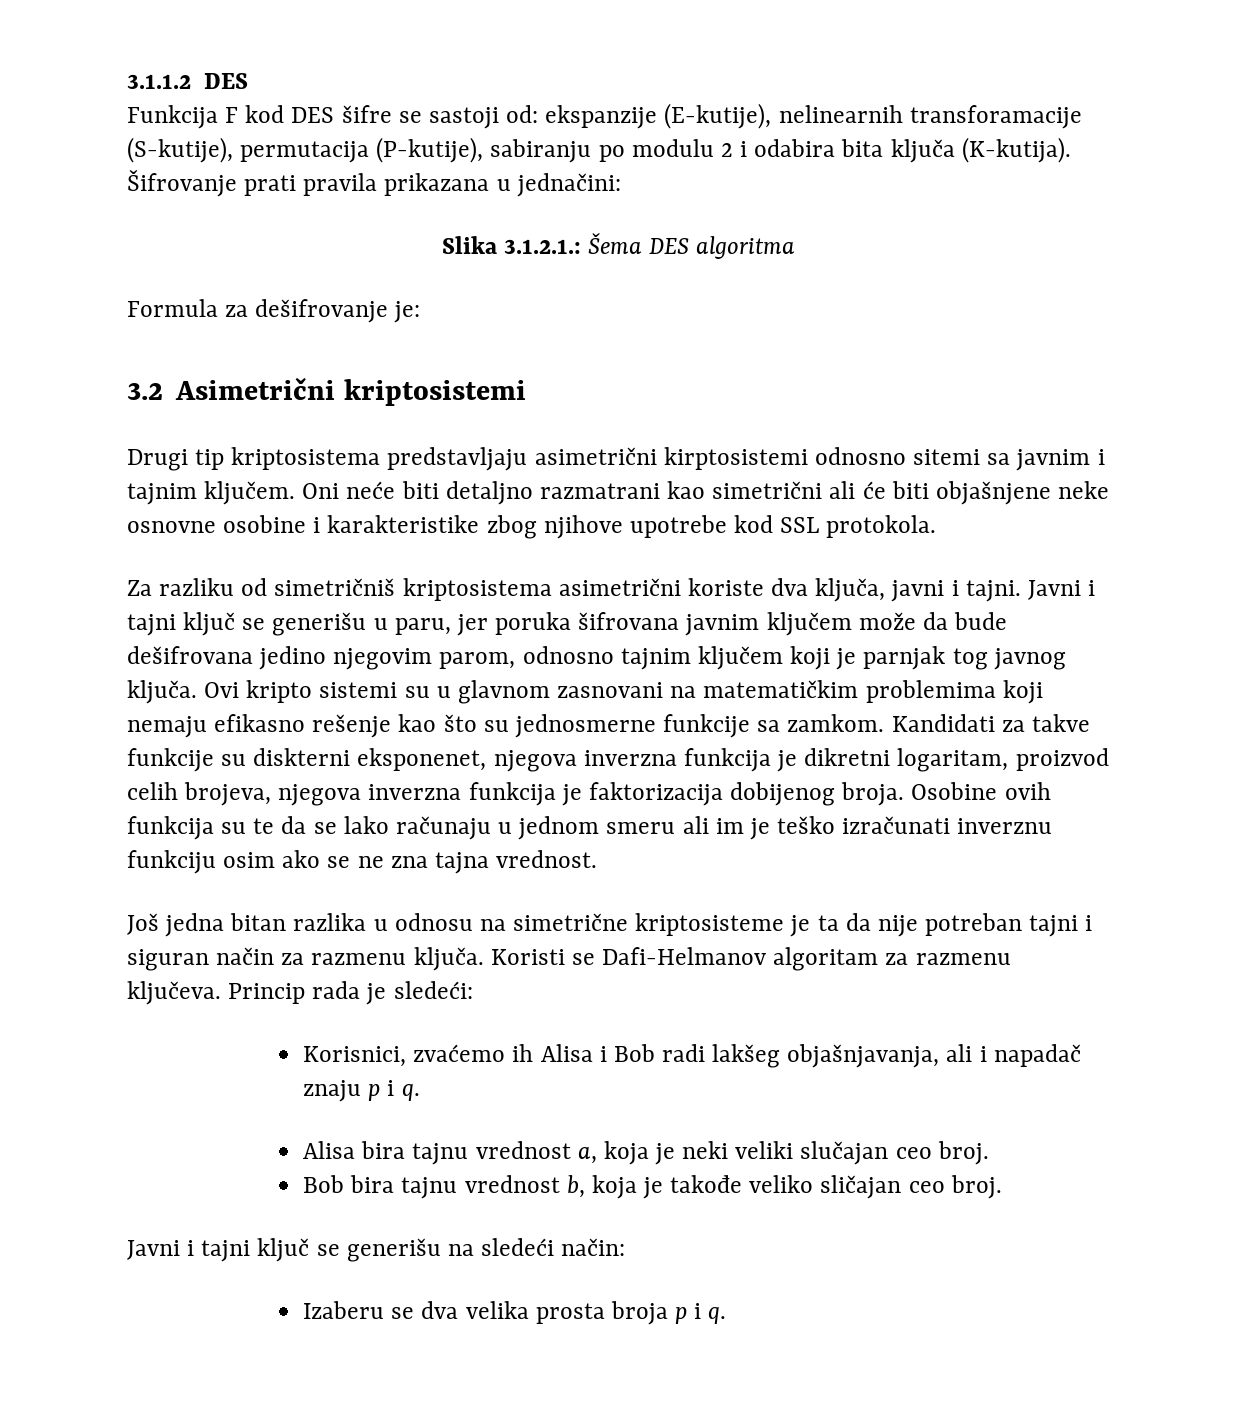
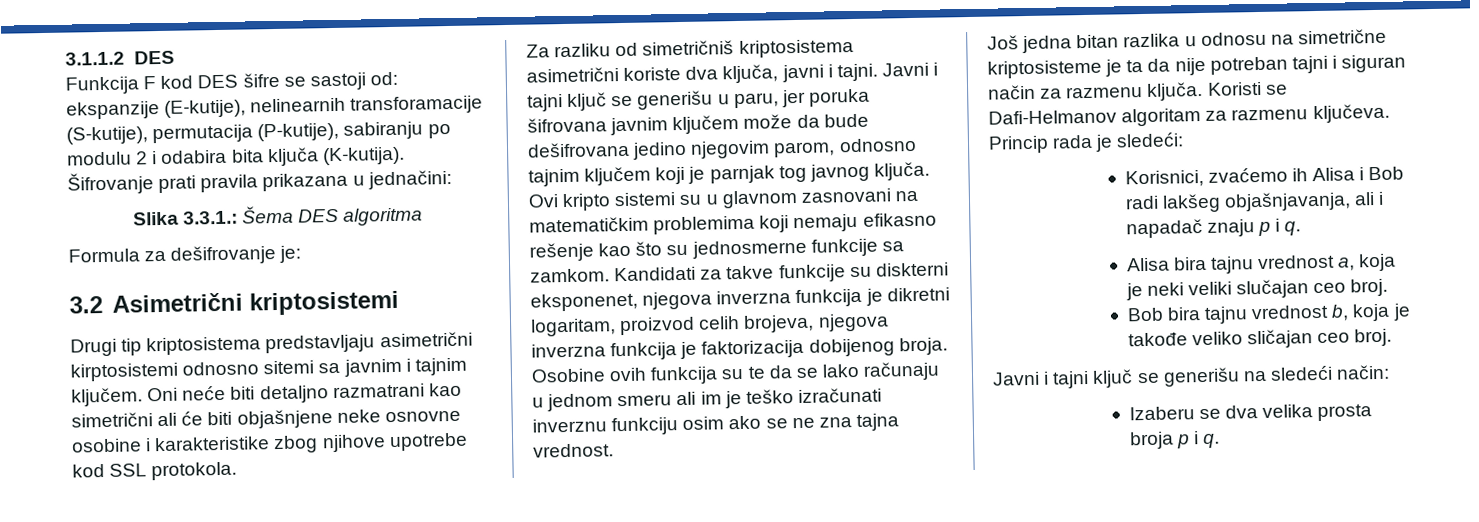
[503,239,581,254] 3.1.2.1.: -> [182,210,238,225] 3.3.1.:

